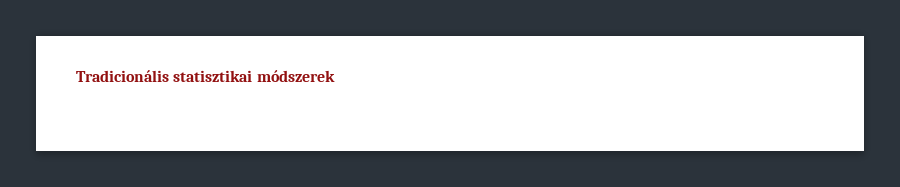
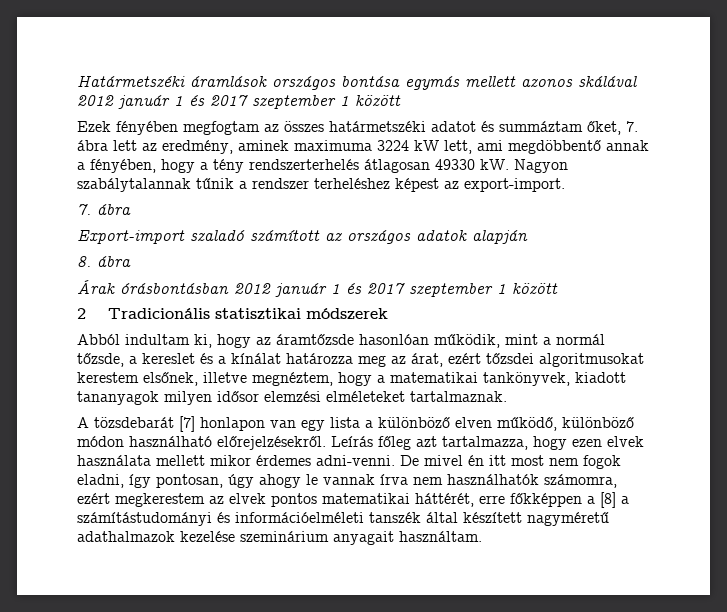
[76,70,335,82] Tradicionális statisztikai módszerek -> [77,75,637,90] [77,95,401,109] [77,121,638,135] [77,140,649,154] [77,159,568,173] [77,178,565,192] [77,204,131,215] [77,230,528,244] [77,256,131,267] [77,280,558,297] [77,308,388,320] [77,334,605,348] [77,353,644,367] [77,372,626,386] [77,391,507,405] [77,416,634,432] [77,436,644,450] [77,455,621,469] [77,474,617,488] [77,492,629,508] [77,512,609,526] [77,531,482,545] Határmetszéki áramlások országos bontása egymás mellett azonos skálával 2012 január 1 és 2017 szeptember 1 között // Ezek fényében megfogtam az összes határmetszéki adatot és summáztam őket, 7. ábra lett az eredmény, aminek maximuma 3224 kW lett, ami megdöbbentő annak a fényében, hogy a tény rendszerterhelés átlagosan 49330 kW. Nagyon szabálytalannak tűnik a rendszer terheléshez képest az export-import. // 7. ábra // Export-import szaladó számított az országos adatok alapján // 8. ábra // Árak órásbontásban 2012 január 1 és 2017 szeptember 1 között // 2 Tradicionális statisztikai módszerek // Abból indultam ki, hogy az áramtőzsde hasonlóan működik, mint a normál tőzsde, a kereslet és a kínálat határozza meg az árat, ezért tőzsdei algoritmusokat kerestem elsőnek, illetve megnéztem, hogy a matematikai tankönyvek, kiadott tananyagok milyen idősor elemzési elméleteket tartalmaznak. // A tözsdebarát [7] honlapon van egy lista a különböző elven működő, különböző módon használható előrejelzésekről. Leírás főleg azt tartalmazza, hogy ezen elvek használata mellett mikor érdemes adni-venni. De mivel én itt most nem fogok eladni, így pontosan, úgy ahogy le vannak írva nem használhatók számomra, ezért megkerestem az elvek pontos matematikai háttérét, erre főkképpen a [8] a számítástudományi és információelméleti tanszék által készített nagyméretű adathalmazok kezelése szeminárium anyagait használtam.

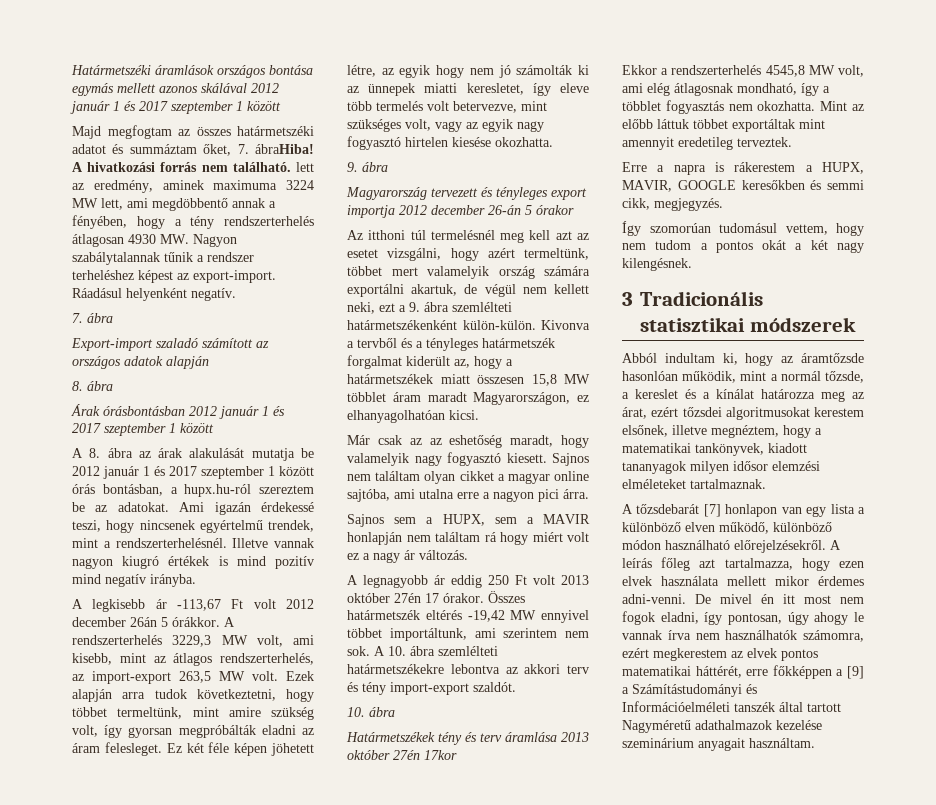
[77,121,178,135] Ezek fényében -> [72,126,101,139] Majd
[77,140,108,151] ábra -> [255,144,314,154] [72,162,291,172] ábraHiba! A hivatkozási forrás nem található.
[414,140,439,151] kW -> [72,198,98,208] MW
[435,159,509,170] 49330 kW. -> [128,234,189,244] 4930 MW.
(565, 185) none -> [72,288,236,301] Ráadásul helyenként negatív.
[77,308,86,319] 2 -> [72,448,314,461] [72,466,314,479] [72,484,314,497] [72,502,314,515] [72,520,314,533] [72,538,314,548] [72,556,314,569] [72,574,196,587] [72,599,314,612] [72,617,235,627] [72,635,314,647] [72,653,314,666] [72,671,314,684] [72,689,314,702] [72,707,314,720] [72,725,314,738] [72,742,314,756] [347,65,589,78] [347,83,589,96] [347,101,547,113] [347,119,544,132] [347,136,553,150] [347,162,388,172] [346,187,587,200] [347,205,574,218] [347,230,589,243] [347,248,589,261] [347,266,590,279] [347,284,589,297] [347,302,512,314] [347,320,590,330] [347,338,555,351] [347,355,513,369] [347,374,590,386] [347,392,589,405] [347,410,479,423] [347,435,589,448] [347,452,589,466] [347,471,589,484] [347,489,589,502] [347,514,590,527] [347,532,589,545] [347,550,468,563] [347,575,589,588] [347,591,525,603] [347,610,589,623] [347,628,589,641] [347,646,498,656] [347,664,589,674] [347,682,516,695] [347,707,395,717] [346,732,589,745] [347,750,457,760] [622,65,864,77] [622,83,830,96] [622,100,864,114] [622,119,825,132] [622,137,792,150] [622,162,864,175] [622,180,864,192] [622,198,723,211] [622,221,864,236] [622,240,864,253] [622,258,692,271] [622,292,633,306] A 8. ábra az árak alakulását mutatja be 2012 január 1 és 2017 szeptember 1 között órás bontásban, a hupx.hu-ról szereztem be az adatokat. Ami igazán érdekessé teszi, hogy nincsenek egyértelmű trendek, mint a rendszerterhelésnél. Illetve vannak nagyon kiugró értékek is mind pozitív mind negatív irányba. // A legkisebb ár -113,67 Ft volt 2012 december 26án 5 órákkor. A rendszerterhelés 3229,3 MW volt, ami kisebb, mint az átlagos rendszerterhelés, az import-export 263,5 MW volt. Ezek alapján arra tudok következtetni, hogy többet termeltünk, mint amire szükség volt, így gyorsan megpróbálták eladni az áram felesleget. Ez két féle képen jöhetett létre, az egyik hogy nem jó számolták ki az ünnepek miatti keresletet, így eleve több termelés volt betervezve, mint szükséges volt, vagy az egyik nagy fogyasztó hirtelen kiesése okozhatta. // 9. ábra // Magyarország tervezett és tényleges export importja 2012 december 26-án 5 órakor // Az itthoni túl termelésnél meg kell azt az esetet vizsgálni, hogy azért termeltünk, többet mert valamelyik ország számára exportálni akartuk, de végül nem kellett neki, ezt a 9. ábra szemlélteti határmetszékenként külön-külön. Kivonva a tervből és a tényleges határmetszék forgalmat kiderült az, hogy a határmetszékek miatt összesen 15,8 MW többlet áram maradt Magyarországon, ez elhanyagolhatóan kicsi. // Már csak az az eshetőség maradt, hogy valamelyik nagy fogyasztó kiesett. Sajnos nem találtam olyan cikket a magyar online sajtóba, ami utalna erre a nagyon pici árra. // Sajnos sem a HUPX, sem a MAVIR honlapján nem találtam rá hogy miért volt ez a nagy ár változás. // A legnagyobb ár eddig 250 Ft volt 2013 október 27én 17 órakor. Összes határmetszék eltérés -19,42 MW ennyivel többet importáltunk, ami szerintem nem sok. A 10. ábra szemlélteti határmetszékekre lebontva az akkori terv és tény import-export szaldót. // 10. ábra // Határmetszékek tény és terv áramlása 2013 október 27én 17kor // Ekkor a rendszerterhelés 4545,8 MW volt, ami elég átlagosnak mondható, így a többlet fogyasztás nem okozhatta. Mint az előbb láttuk többet exportáltak mint amennyit eredetileg terveztek. // Erre a napra is rákerestem a HUPX, MAVIR, GOOGLE keresőkben és semmi cikk, megjegyzés. // Így szomorúan tudomásul vettem, hogy nem tudom a pontos okát a két nagy kilengésnek. // 3
[94,417,174,428] tözsdebarát -> [636,504,700,514] tőzsdebarát
[331,436,373,447] Leírás -> [830,540,841,550] [622,558,652,568] A leírás
[600,492,629,508] [77,512,609,526] [8] a számítástudományi és információelméleti tanszék által készített nagyméretű -> [847,666,864,679] [622,684,757,697] [622,701,841,712] [622,720,691,733] [9] a Számítástudományi és Információelméleti tanszék által tartott Nagyméretű

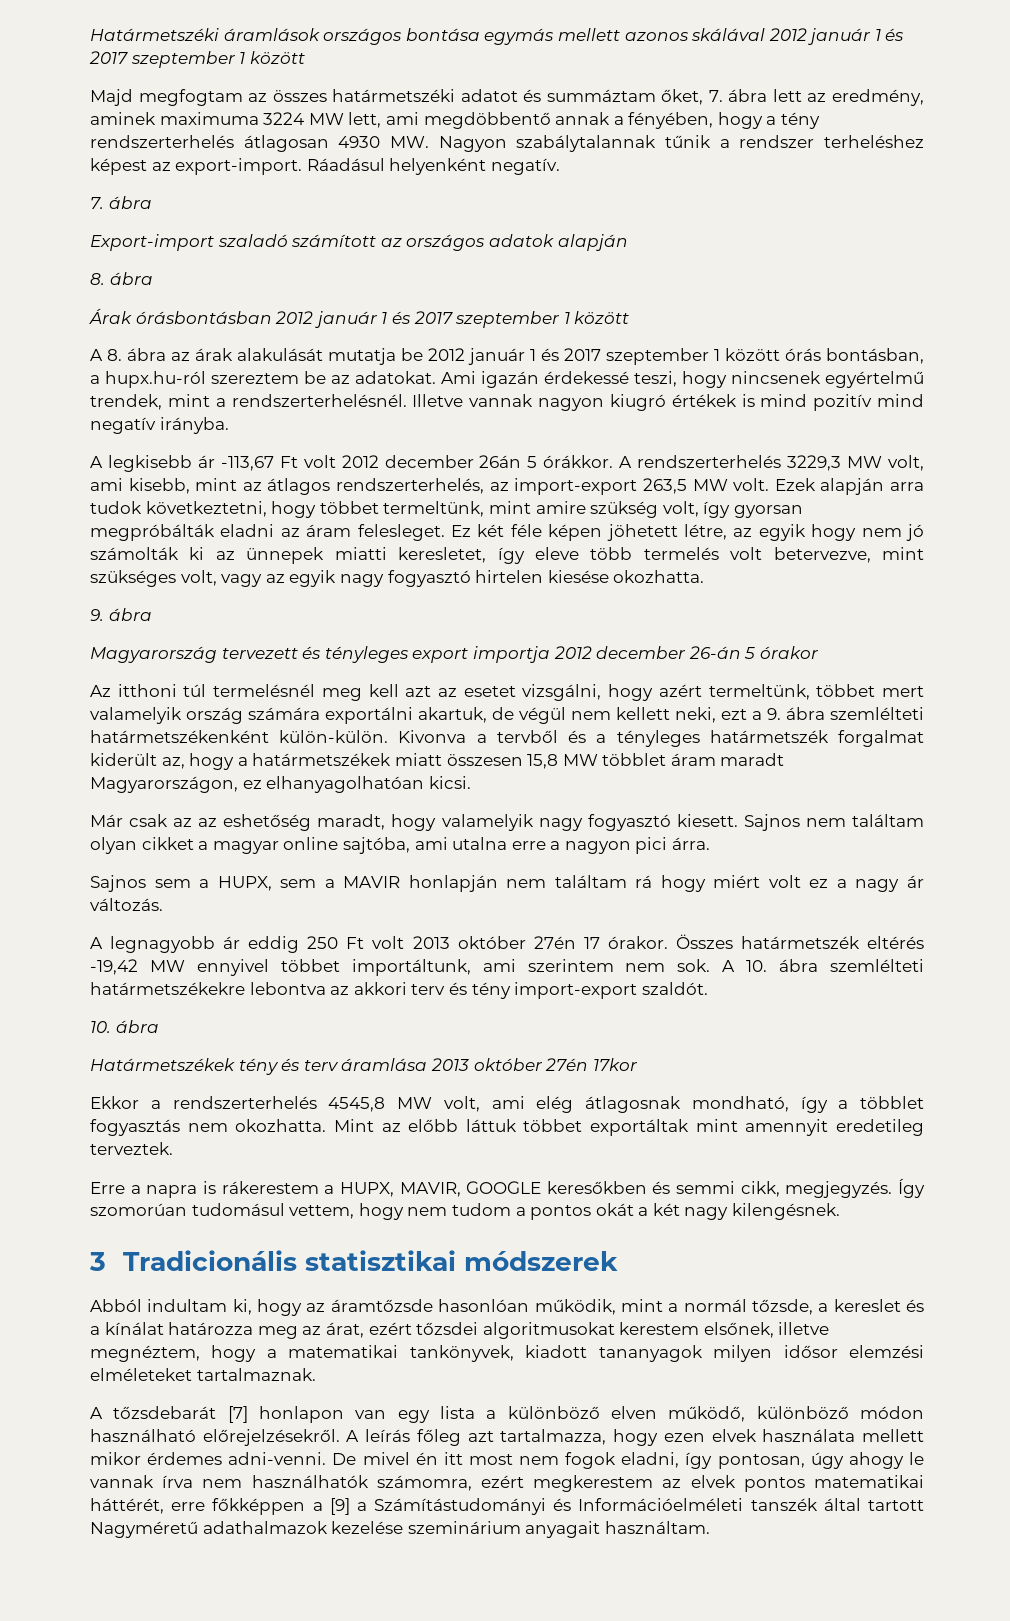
[255,144,314,154] [72,162,291,172] ábraHiba! A hivatkozási forrás nem található. -> [728,89,768,102] ábra
(723, 204) // -> (893, 1189) none

